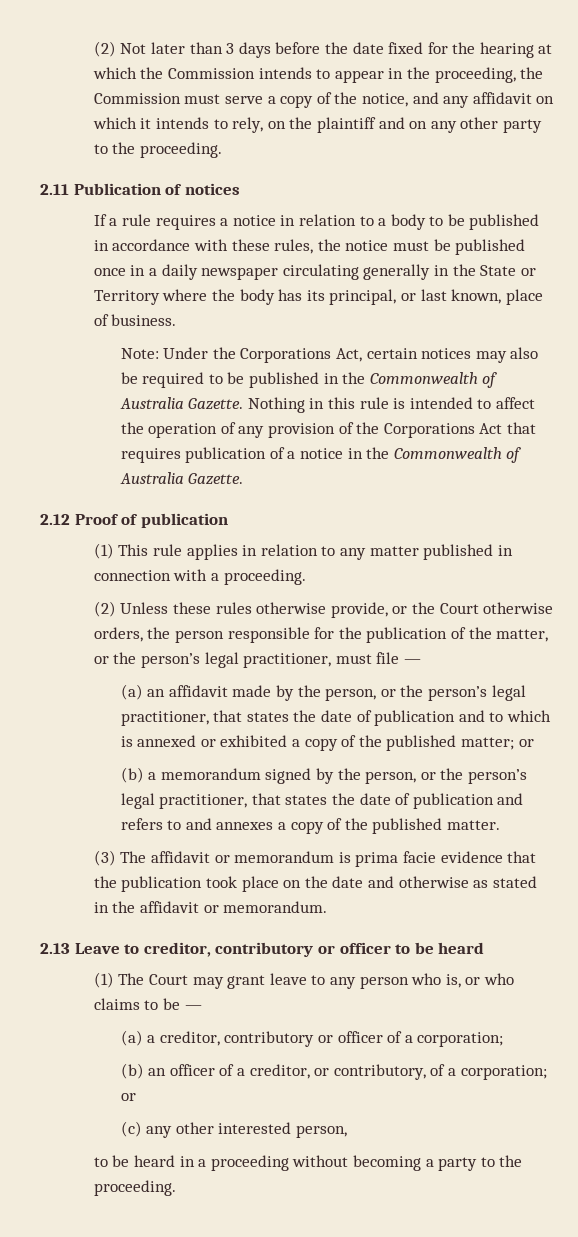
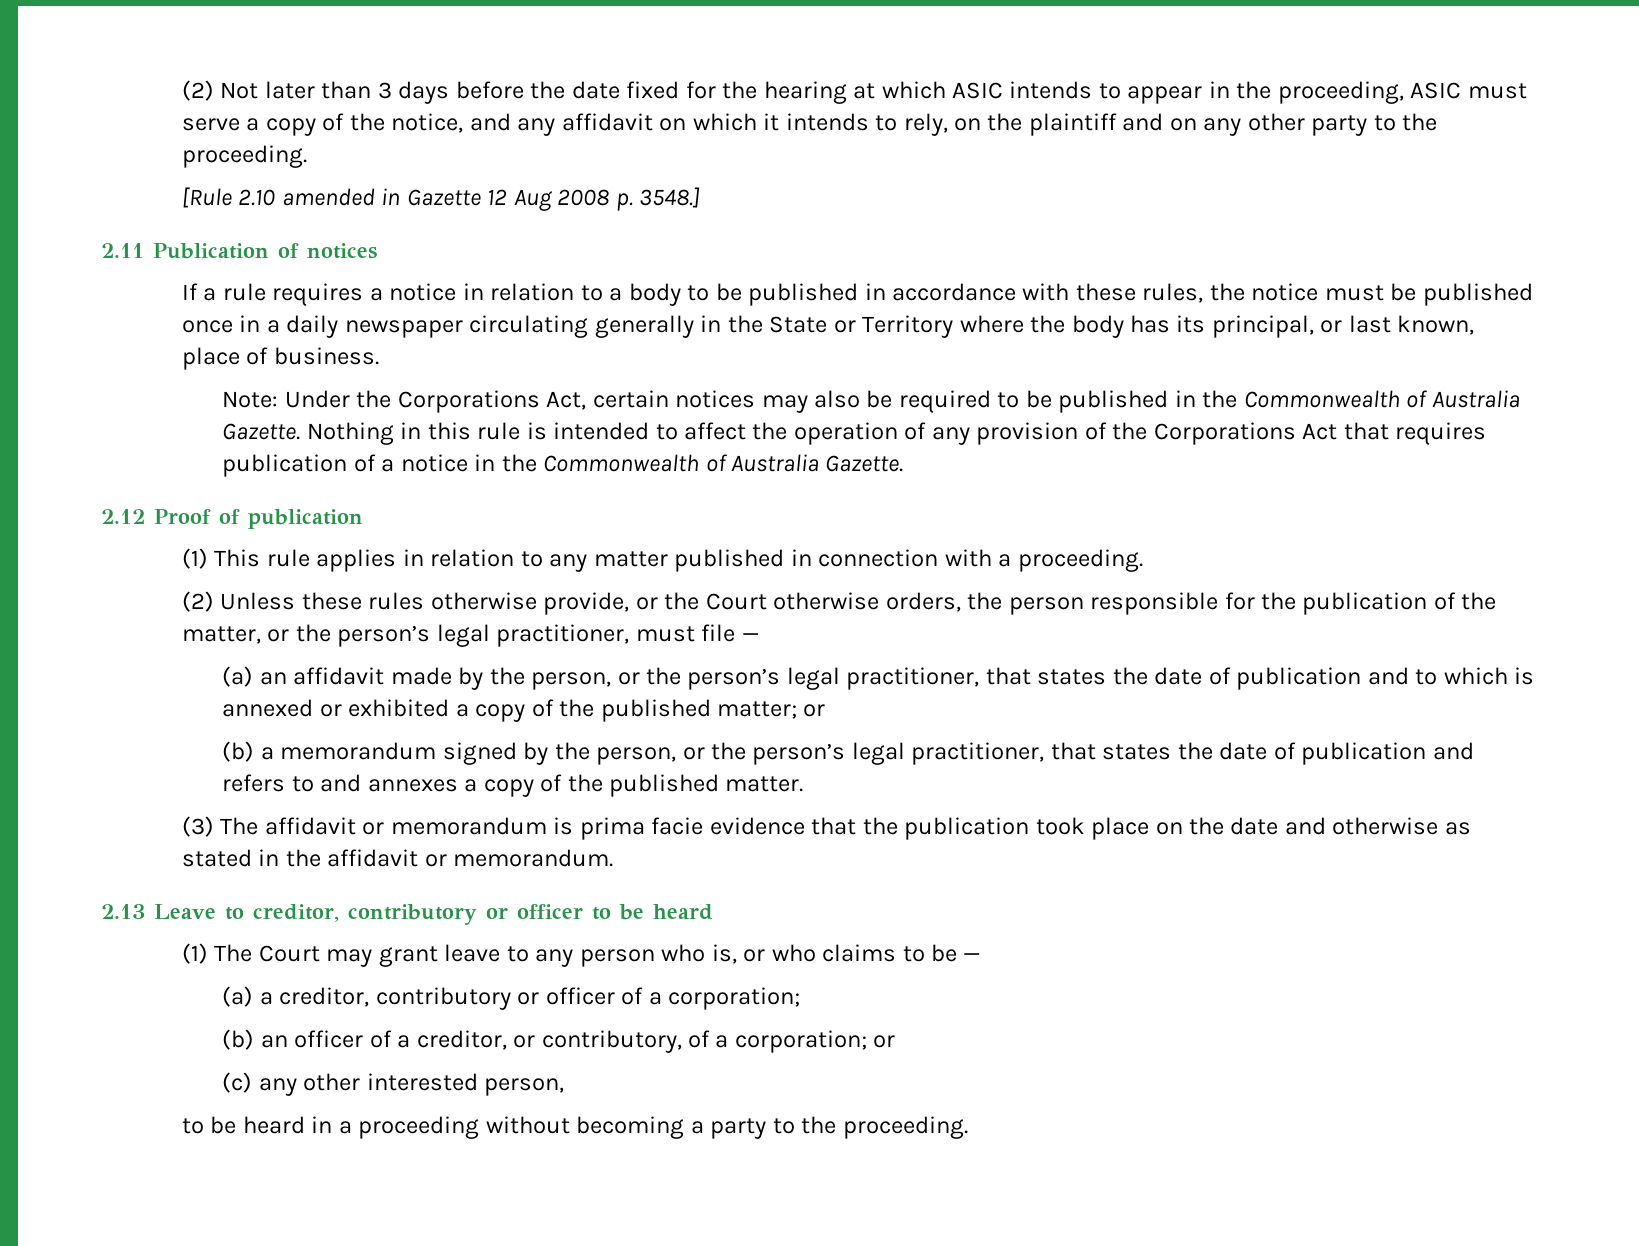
[140,67,255,79] the Commission -> [951,82,1003,99] ASIC
[520,67,544,79] [93,93,181,104] the Commission -> [1410,82,1462,99] ASIC
(222, 150) none -> [181,187,701,211] // [Rule 2.10 amended in Gazette 12 Aug 2008 p. 3548.]

